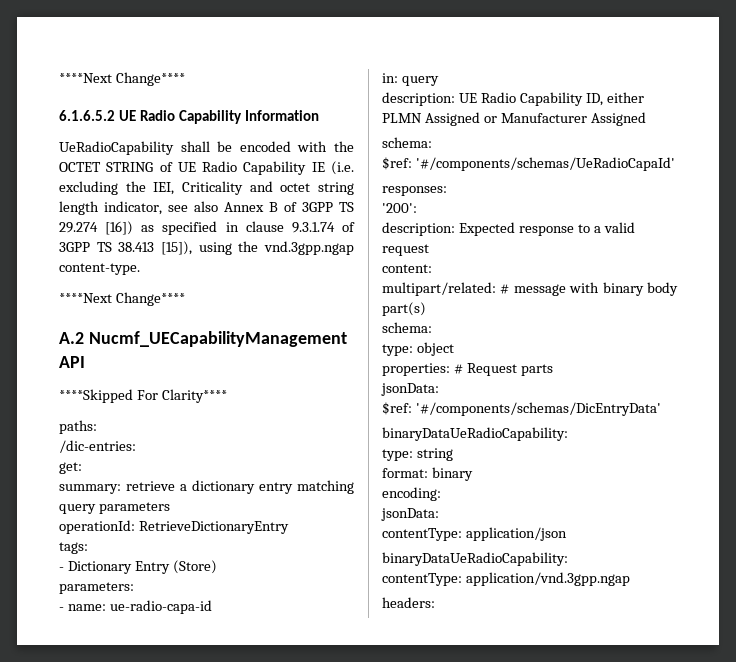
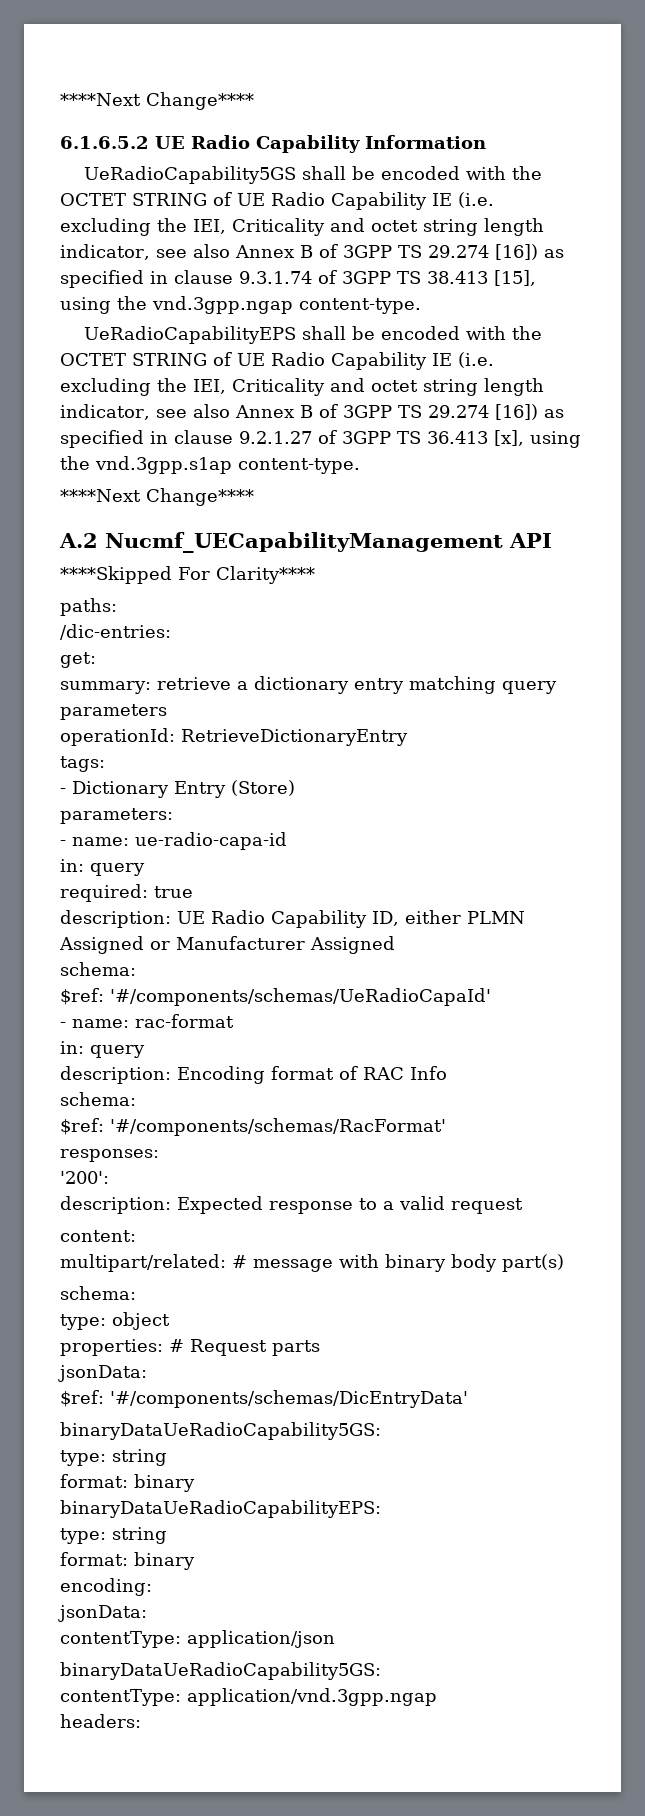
[59,141,174,155] UeRadioCapability -> [84,166,297,184] UeRadioCapability5GS
[161,241,192,255] [15]), -> [494,270,536,286] [15],
(140, 269) none -> [84,326,543,344] [60,352,494,370] [60,378,544,396] [60,404,564,420] [60,430,581,448] [60,456,360,474] // UeRadioCapabilityEPS shall be encoded with the OCTET STRING of UE Radio Capability IE (i.e. excluding the IEI, Criticality and octet string length indicator, see also Annex B of 3GPP TS 29.274 [16]) as specified in clause 9.2.1.27 of 3GPP TS 36.413 [x], using the vnd.3gpp.s1ap content-type.
(439, 81) none -> [60,884,193,902] // required: true
(675, 164) none -> [60,1014,234,1028] [60,1041,145,1058] [60,1066,447,1084] [60,1092,136,1106] [60,1118,446,1136] // - name: rac-format // in: query // description: Encoding format of RAC Info // schema: // $ref: '#/components/schemas/RacFormat'
[382,427,568,441] binaryDataUeRadioCapability: -> [60,1422,381,1440] [60,1449,167,1466] [60,1474,195,1492] [60,1500,381,1518] binaryDataUeRadioCapability5GS: // type: string // format: binary // binaryDataUeRadioCapabilityEPS:
[382,552,568,566] binaryDataUeRadioCapability: -> [60,1662,381,1680] binaryDataUeRadioCapability5GS:

